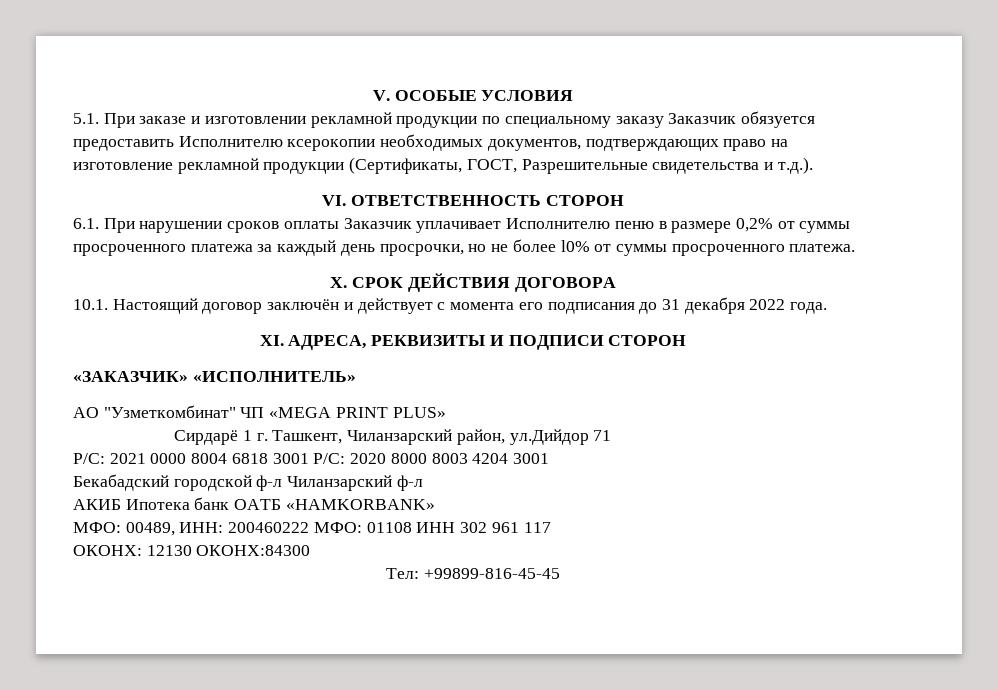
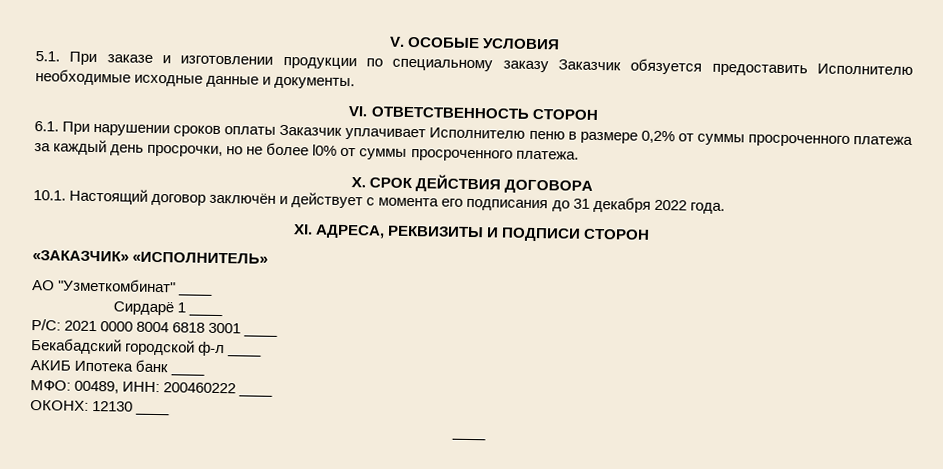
[310,112,392,128] рекламной -> (274, 60) none
[287,134,789,151] [73,157,813,174] ксерокопии необходимых документов, подтверждающих право на изготовление рекламной продукции (Сертификаты, ГОСТ, Разрешительные свидетельства и т.д.). -> [35,69,356,90] необходимые исходные данные и документы.
[240,407,446,418] [174,429,612,445] ЧП «MEGA PRINT PLUS» // Сирдарё 1 г. Ташкент, Чиланзарский район, ул.Дийдор 71 -> [177,292,214,296] [113,301,224,317] ____ // Сирдарё 1 ____
[313,453,549,464] Р/С: 2020 8000 8003 4204 3001 -> [243,333,279,337] ____
[287,475,423,491] Чиланзарский ф-л -> [227,353,263,357] ____
[234,499,435,510] ОАТБ «HAMKORBANK» -> [170,372,206,376] ____
[313,522,551,533] МФО: 01108 ИНН 302 961 117 -> [238,393,274,397] ____
[196,545,311,556] [386,568,560,579] ОКОНХ:84300 // Тел: +99899-816-45-45 -> [135,411,171,416] [450,436,486,441] ____ // ____

